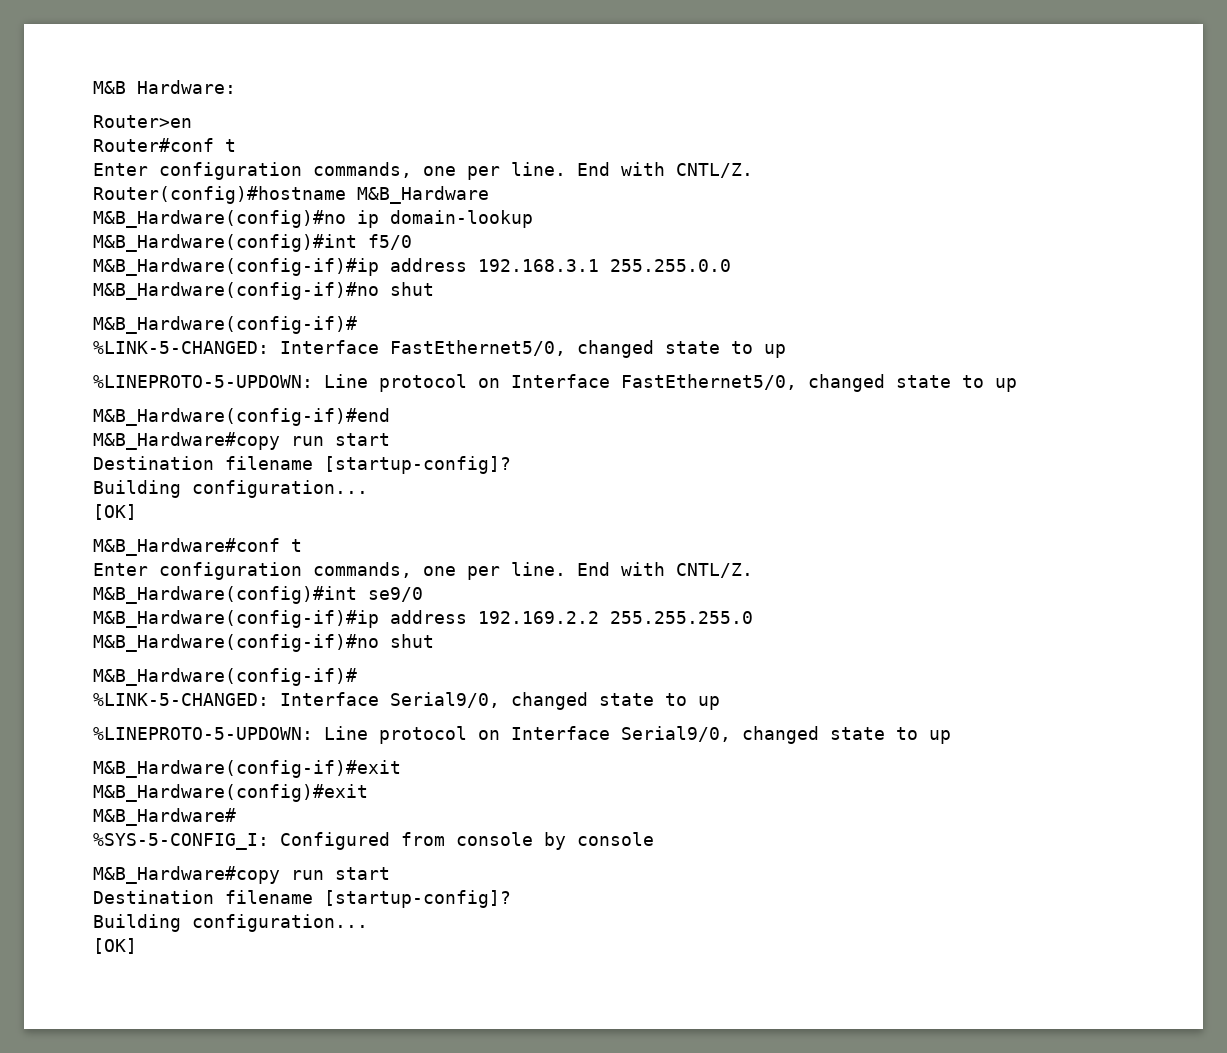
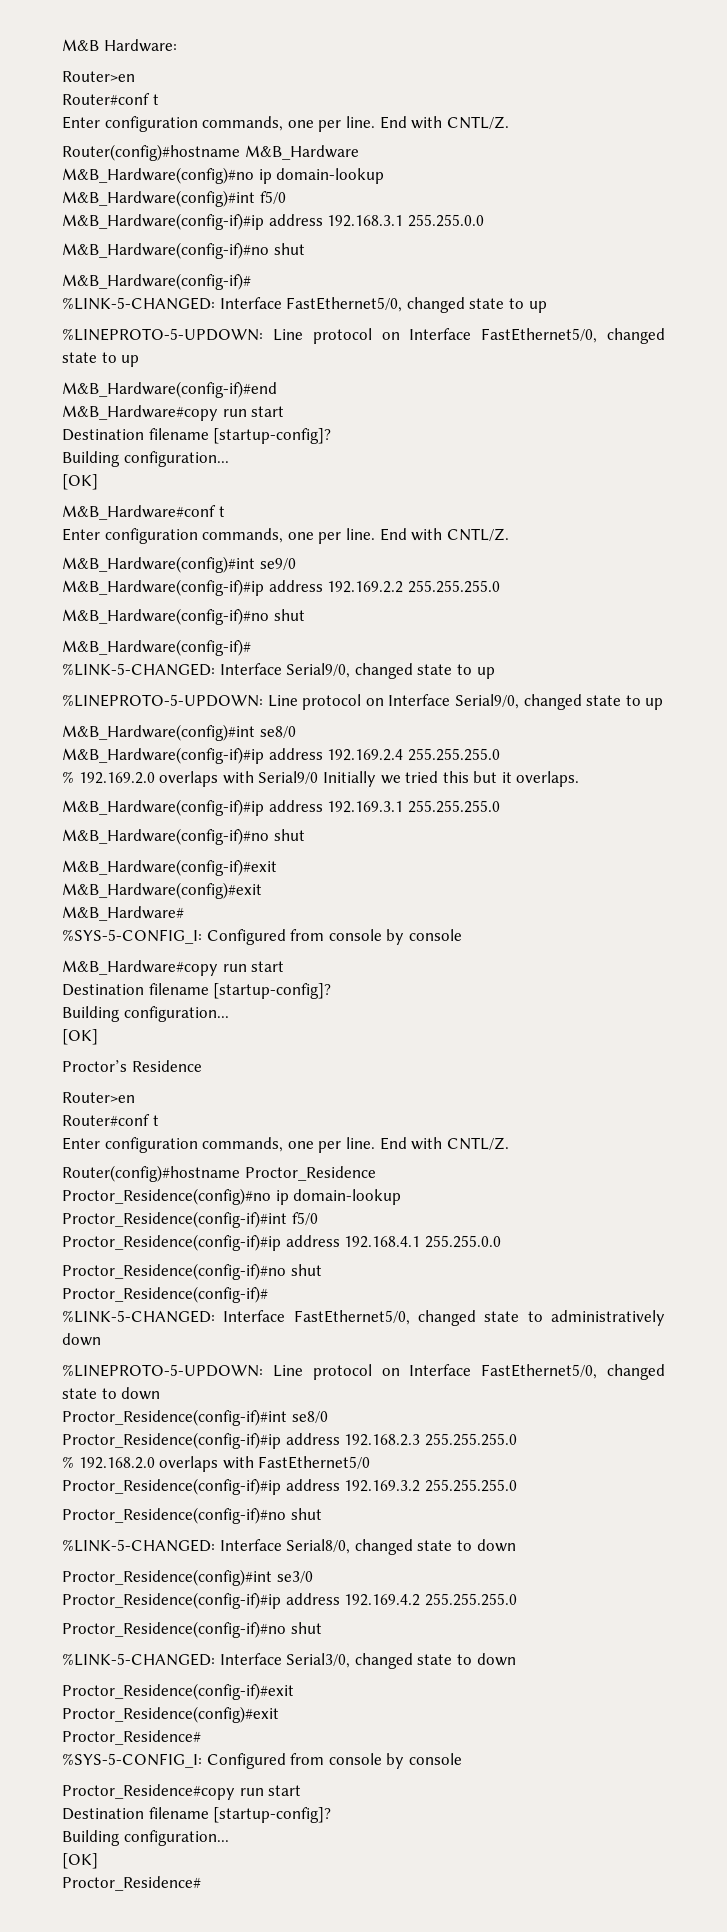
(951, 737) none -> [62,724,296,741] [62,747,500,764] [62,771,580,787] [62,799,500,816] [62,828,305,845] // M&B_Hardware(config)#int se8/0 // M&B_Hardware(config-if)#ip address 192.169.2.4 255.255.255.0 // % 192.169.2.0 overlaps with Serial9/0 Initially we tried this but it overlaps. // M&B_Hardware(config-if)#ip address 192.169.3.1 255.255.255.0 // M&B_Hardware(config-if)#no shut
(137, 946) none -> [62,1060,202,1072] [62,1092,135,1103] [62,1114,159,1126] [62,1137,509,1153] [62,1165,376,1182] [62,1188,402,1205] [62,1211,318,1228] [62,1234,501,1251] [62,1263,322,1280] [62,1286,268,1303] [62,1310,665,1326] [62,1333,101,1346] [62,1364,665,1380] [62,1387,161,1400] [62,1409,328,1426] [62,1432,517,1449] [62,1456,371,1472] [62,1478,517,1495] [62,1507,322,1524] [62,1539,516,1555] [62,1569,313,1586] [62,1592,517,1609] [62,1621,322,1638] [62,1653,516,1669] [62,1683,294,1700] [62,1706,279,1723] [62,1730,201,1745] [62,1753,462,1769] [62,1784,302,1800] [62,1807,332,1823] [62,1830,229,1846] [62,1853,98,1869] [62,1876,201,1891] // Proctor’s Residence // Router>en // Router#conf t // Enter configuration commands, one per line. End with CNTL/Z. // Router(config)#hostname Proctor_Residence // Proctor_Residence(config)#no ip domain-lookup // Proctor_Residence(config-if)#int f5/0 // Proctor_Residence(config-if)#ip address 192.168.4.1 255.255.0.0 // Proctor_Residence(config-if)#no shut // Proctor_Residence(config-if)# // %LINK-5-CHANGED: Interface FastEthernet5/0, changed state to administratively down // %LINEPROTO-5-UPDOWN: Line protocol on Interface FastEthernet5/0, changed state to down // Proctor_Residence(config-if)#int se8/0 // Proctor_Residence(config-if)#ip address 192.168.2.3 255.255.255.0 // % 192.168.2.0 overlaps with FastEthernet5/0 // Proctor_Residence(config-if)#ip address 192.169.3.2 255.255.255.0 // Proctor_Residence(config-if)#no shut // %LINK-5-CHANGED: Interface Serial8/0, changed state to down // Proctor_Residence(config)#int se3/0 // Proctor_Residence(config-if)#ip address 192.169.4.2 255.255.255.0 // Proctor_Residence(config-if)#no shut // %LINK-5-CHANGED: Interface Serial3/0, changed state to down // Proctor_Residence(config-if)#exit // Proctor_Residence(config)#exit // Proctor_Residence# // %SYS-5-CONFIG_I: Configured from console by console // Proctor_Residence#copy run start // Destination filename [startup-config]? // Building configuration... // [OK] // Proctor_Residence#

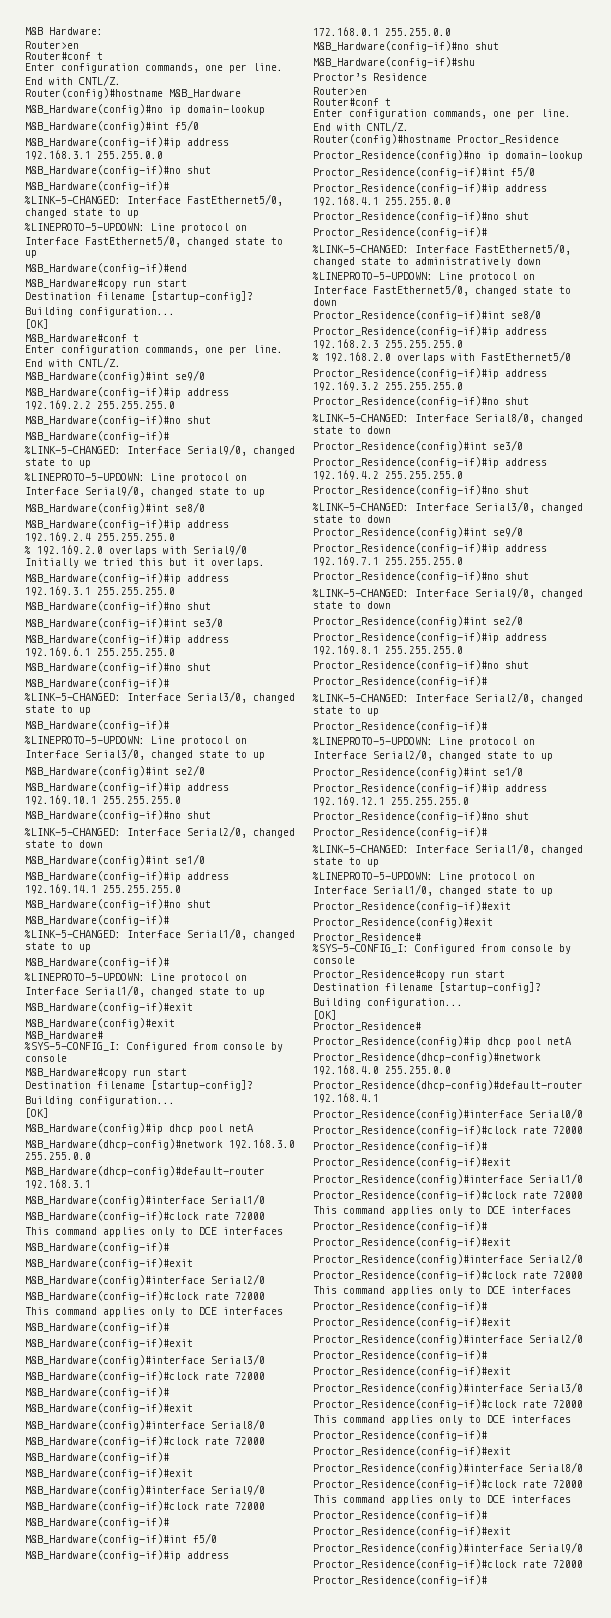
(305, 835) none -> [25,617,223,629] [25,634,229,645] [25,647,175,657] [25,662,211,673] [25,678,169,689] [24,691,295,703] [25,705,91,715] [25,720,169,731] [24,736,247,746] [25,748,265,760] [25,765,205,777] [25,782,229,793] [25,795,181,805] [25,810,211,821] [24,826,295,838] [25,840,103,848] [25,854,205,866] [25,871,229,882] [25,884,181,894] [25,899,211,910] [25,915,169,926] [24,928,295,940] [25,942,91,952] [25,957,169,968] [24,973,247,983] [25,985,265,997] // M&B_Hardware(config-if)#int se3/0 // M&B_Hardware(config-if)#ip address 192.169.6.1 255.255.255.0 // M&B_Hardware(config-if)#no shut // M&B_Hardware(config-if)# // %LINK-5-CHANGED: Interface Serial3/0, changed state to up // M&B_Hardware(config-if)# // %LINEPROTO-5-UPDOWN: Line protocol on Interface Serial3/0, changed state to up // M&B_Hardware(config)#int se2/0 // M&B_Hardware(config-if)#ip address 192.169.10.1 255.255.255.0 // M&B_Hardware(config-if)#no shut // %LINK-5-CHANGED: Interface Serial2/0, changed state to down // M&B_Hardware(config)#int se1/0 // M&B_Hardware(config-if)#ip address 192.169.14.1 255.255.255.0 // M&B_Hardware(config-if)#no shut // M&B_Hardware(config-if)# // %LINK-5-CHANGED: Interface Serial1/0, changed state to up // M&B_Hardware(config-if)# // %LINEPROTO-5-UPDOWN: Line protocol on Interface Serial1/0, changed state to up
(98, 1037) none -> [25,1123,253,1134] [25,1139,295,1150] [25,1152,91,1160] [25,1166,265,1177] [25,1179,91,1189] [25,1194,265,1206] [25,1211,265,1222] [25,1227,283,1237] [25,1242,169,1253] [25,1258,193,1269] [25,1274,265,1286] [25,1291,265,1302] [25,1307,283,1317] [25,1322,169,1333] [25,1338,193,1349] [25,1354,265,1366] [25,1371,265,1382] [25,1387,169,1398] [25,1403,193,1414] [25,1419,265,1431] [25,1436,265,1447] [25,1452,169,1463] [25,1468,193,1479] [25,1484,265,1496] [25,1501,265,1512] [25,1517,169,1528] [25,1533,217,1545] [25,1550,229,1561] [313,27,451,36] [313,41,499,52] [313,57,475,68] // M&B_Hardware(config)#ip dhcp pool netA // M&B_Hardware(dhcp-config)#network 192.168.3.0 255.255.0.0 // M&B_Hardware(dhcp-config)#default-router 192.168.3.1 // M&B_Hardware(config)#interface Serial1/0 // M&B_Hardware(config-if)#clock rate 72000 // This command applies only to DCE interfaces // M&B_Hardware(config-if)# // M&B_Hardware(config-if)#exit // M&B_Hardware(config)#interface Serial2/0 // M&B_Hardware(config-if)#clock rate 72000 // This command applies only to DCE interfaces // M&B_Hardware(config-if)# // M&B_Hardware(config-if)#exit // M&B_Hardware(config)#interface Serial3/0 // M&B_Hardware(config-if)#clock rate 72000 // M&B_Hardware(config-if)# // M&B_Hardware(config-if)#exit // M&B_Hardware(config)#interface Serial8/0 // M&B_Hardware(config-if)#clock rate 72000 // M&B_Hardware(config-if)# // M&B_Hardware(config-if)#exit // M&B_Hardware(config)#interface Serial9/0 // M&B_Hardware(config-if)#clock rate 72000 // M&B_Hardware(config-if)# // M&B_Hardware(config-if)#int f5/0 // M&B_Hardware(config-if)#ip address 172.168.0.1 255.255.0.0 // M&B_Hardware(config-if)#no shut // M&B_Hardware(config-if)#shu
(516, 1659) none -> [313,526,523,538] [313,543,547,554] [313,556,463,566] [313,571,529,582] [312,587,583,599] [313,601,391,609] [313,615,523,627] [313,632,547,643] [313,645,463,655] [313,660,529,671] [313,676,487,687] [312,692,583,704] [313,706,379,716] [313,721,487,732] [312,737,535,747] [313,749,553,761] [313,766,523,778] [313,783,547,794] [313,796,469,806] [313,811,529,822] [313,827,487,838] [312,843,583,855] [313,857,379,867] [312,872,535,882] [313,884,553,896] // Proctor_Residence(config)#int se9/0 // Proctor_Residence(config-if)#ip address 192.169.7.1 255.255.255.0 // Proctor_Residence(config-if)#no shut // %LINK-5-CHANGED: Interface Serial9/0, changed state to down // Proctor_Residence(config)#int se2/0 // Proctor_Residence(config-if)#ip address 192.169.8.1 255.255.255.0 // Proctor_Residence(config-if)#no shut // Proctor_Residence(config-if)# // %LINK-5-CHANGED: Interface Serial2/0, changed state to up // Proctor_Residence(config-if)# // %LINEPROTO-5-UPDOWN: Line protocol on Interface Serial2/0, changed state to up // Proctor_Residence(config)#int se1/0 // Proctor_Residence(config-if)#ip address 192.169.12.1 255.255.255.0 // Proctor_Residence(config-if)#no shut // Proctor_Residence(config-if)# // %LINK-5-CHANGED: Interface Serial1/0, changed state to up // %LINEPROTO-5-UPDOWN: Line protocol on Interface Serial1/0, changed state to up
(201, 1883) none -> [313,1036,571,1047] [313,1052,541,1063] [313,1065,451,1075] [313,1080,583,1091] [313,1093,379,1103] [313,1108,583,1120] [313,1125,583,1136] [313,1141,487,1152] [313,1157,511,1168] [313,1173,583,1185] [313,1190,583,1201] [313,1206,571,1216] [313,1221,487,1232] [313,1237,511,1248] [313,1253,583,1265] [313,1270,583,1281] [313,1286,571,1296] [313,1301,487,1312] [313,1317,511,1328] [313,1333,583,1345] [313,1350,487,1361] [313,1366,511,1377] [313,1382,583,1394] [313,1399,583,1410] [313,1415,571,1425] [313,1430,487,1441] [313,1446,511,1457] [313,1462,583,1474] [313,1479,583,1490] [313,1495,571,1505] [313,1510,487,1521] [313,1526,511,1537] [313,1542,583,1554] [313,1559,583,1570] [313,1575,487,1586] // Proctor_Residence(config)#ip dhcp pool netA // Proctor_Residence(dhcp-config)#network 192.168.4.0 255.255.0.0 // Proctor_Residence(dhcp-config)#default-router 192.168.4.1 // Proctor_Residence(config)#interface Serial0/0 // Proctor_Residence(config-if)#clock rate 72000 // Proctor_Residence(config-if)# // Proctor_Residence(config-if)#exit // Proctor_Residence(config)#interface Serial1/0 // Proctor_Residence(config-if)#clock rate 72000 // This command applies only to DCE interfaces // Proctor_Residence(config-if)# // Proctor_Residence(config-if)#exit // Proctor_Residence(config)#interface Serial2/0 // Proctor_Residence(config-if)#clock rate 72000 // This command applies only to DCE interfaces // Proctor_Residence(config-if)# // Proctor_Residence(config-if)#exit // Proctor_Residence(config)#interface Serial2/0 // Proctor_Residence(config-if)# // Proctor_Residence(config-if)#exit // Proctor_Residence(config)#interface Serial3/0 // Proctor_Residence(config-if)#clock rate 72000 // This command applies only to DCE interfaces // Proctor_Residence(config-if)# // Proctor_Residence(config-if)#exit // Proctor_Residence(config)#interface Serial8/0 // Proctor_Residence(config-if)#clock rate 72000 // This command applies only to DCE interfaces // Proctor_Residence(config-if)# // Proctor_Residence(config-if)#exit // Proctor_Residence(config)#interface Serial9/0 // Proctor_Residence(config-if)#clock rate 72000 // Proctor_Residence(config-if)#

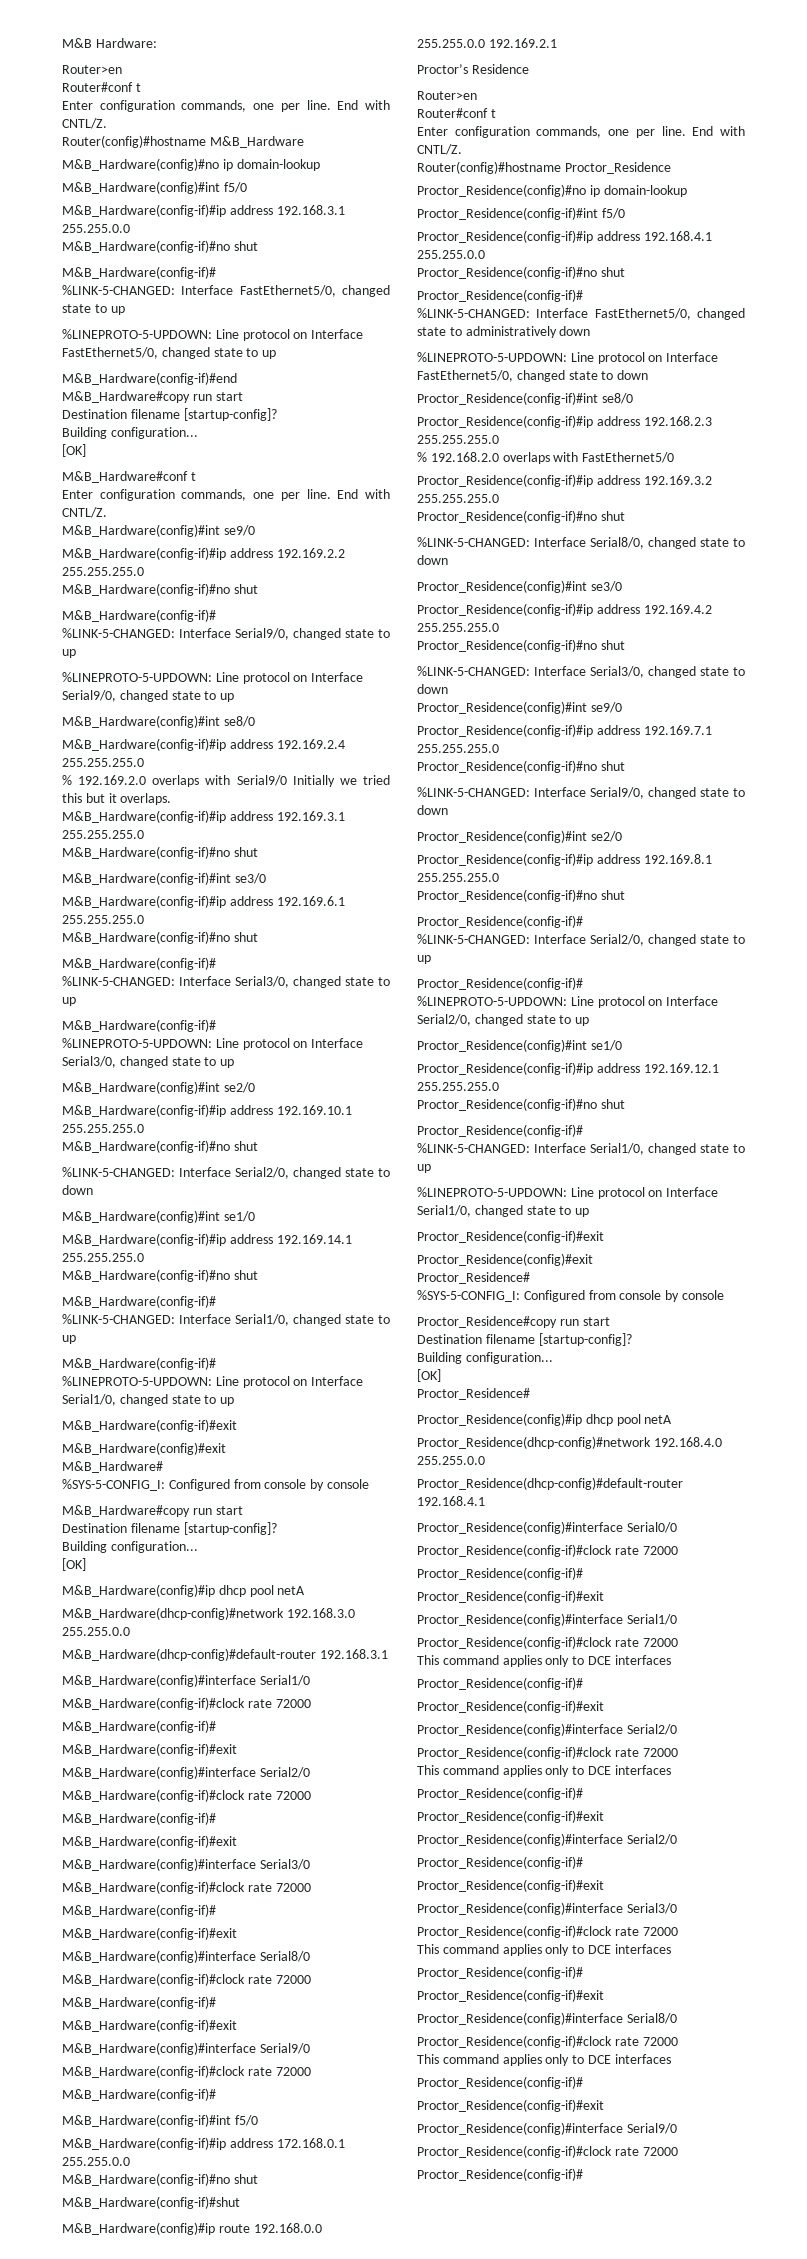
[25,1227,283,1237] // This command applies only to DCE interfaces -> (311, 1703) none
[25,1307,283,1317] // This command applies only to DCE interfaces -> (311, 1795) none
[313,57,475,68] M&B_Hardware(config-if)#shu -> [62,2196,240,2209] [62,2222,322,2235] [417,38,557,48] M&B_Hardware(config-if)#shut // M&B_Hardware(config)#ip route 192.168.0.0 255.255.0.0 192.169.2.1

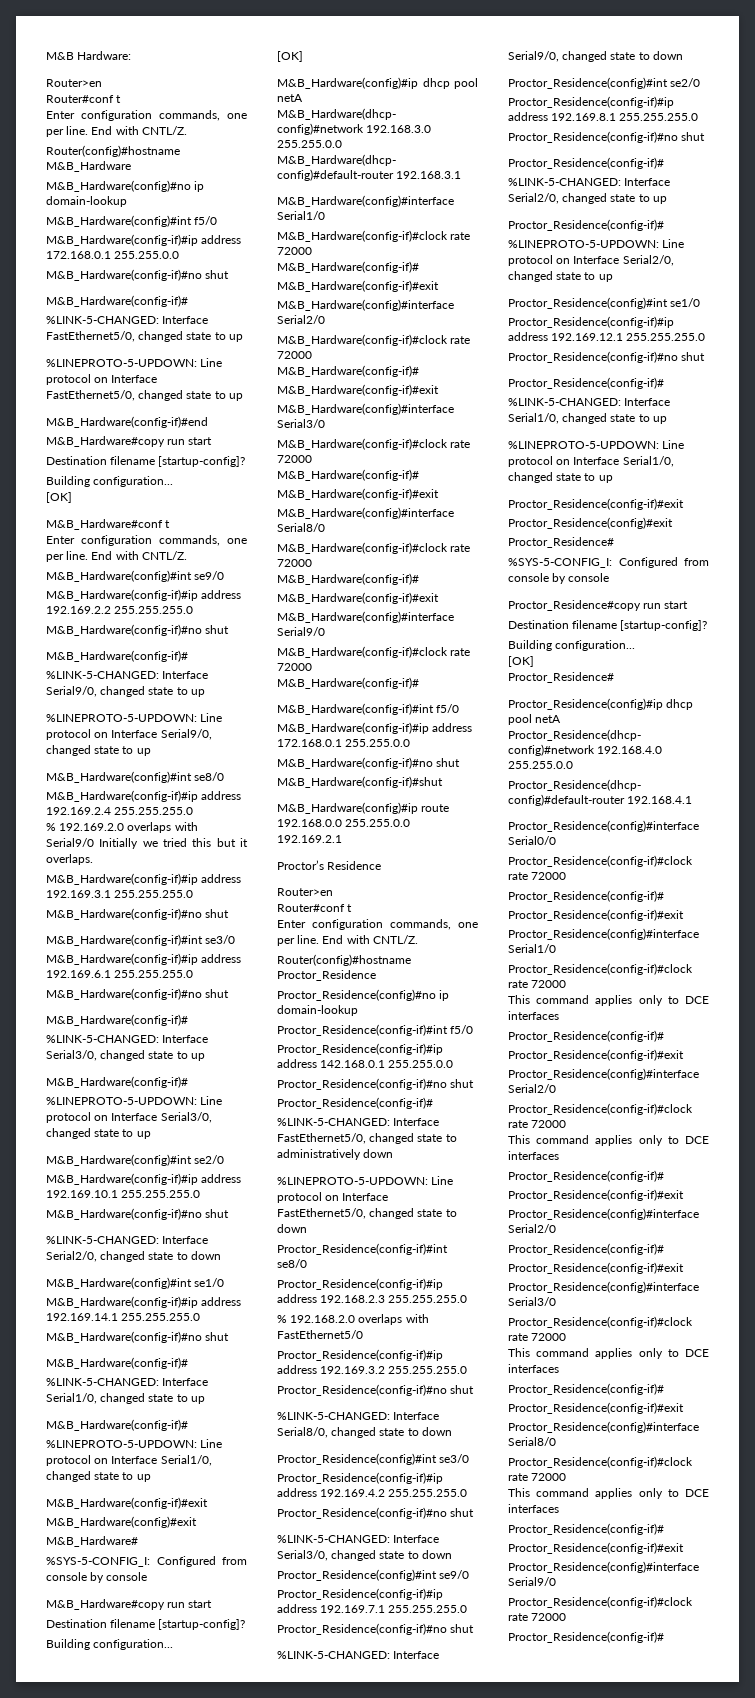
[276,205,345,215] 192.168.3.1 -> [46,251,111,259] 172.168.0.1
[643,231,712,241] 192.168.4.1 -> [320,1060,386,1068] 142.168.0.1

